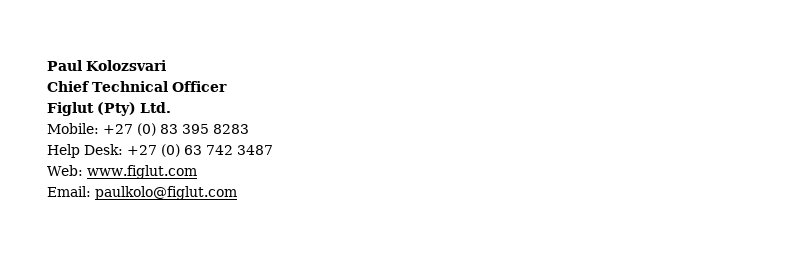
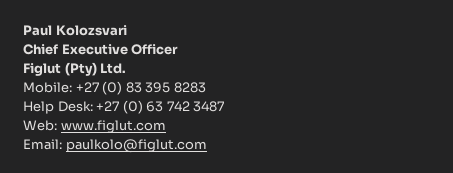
[92,81,168,92] Technical -> [61,44,128,55] Executive

